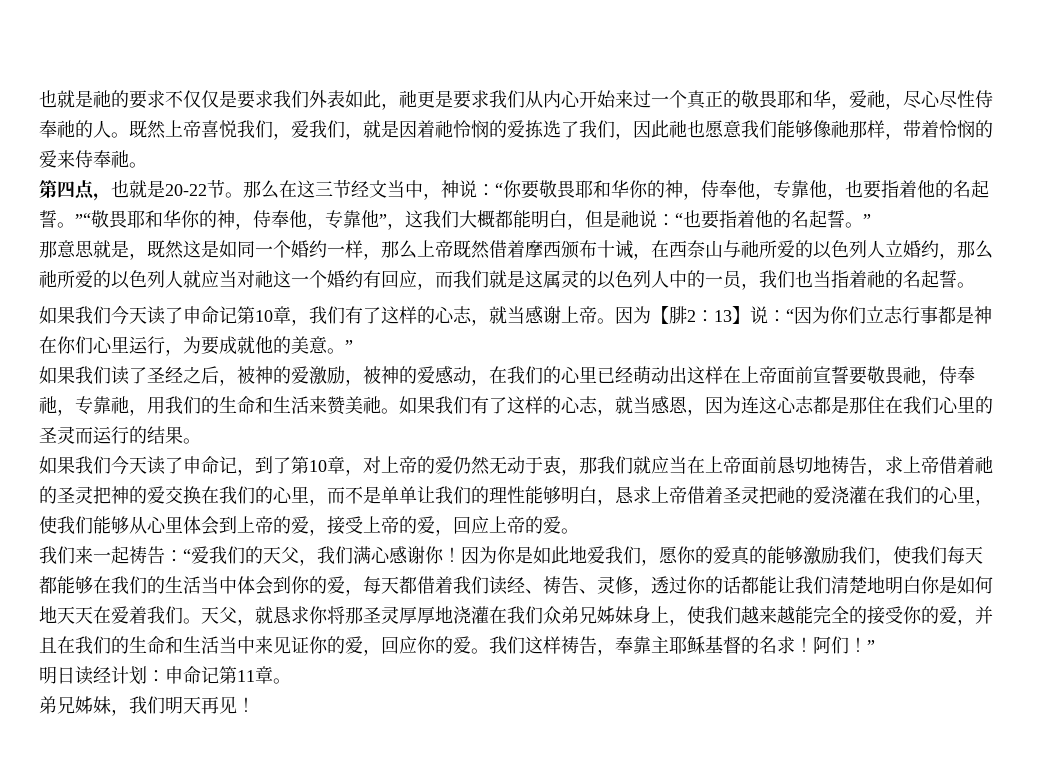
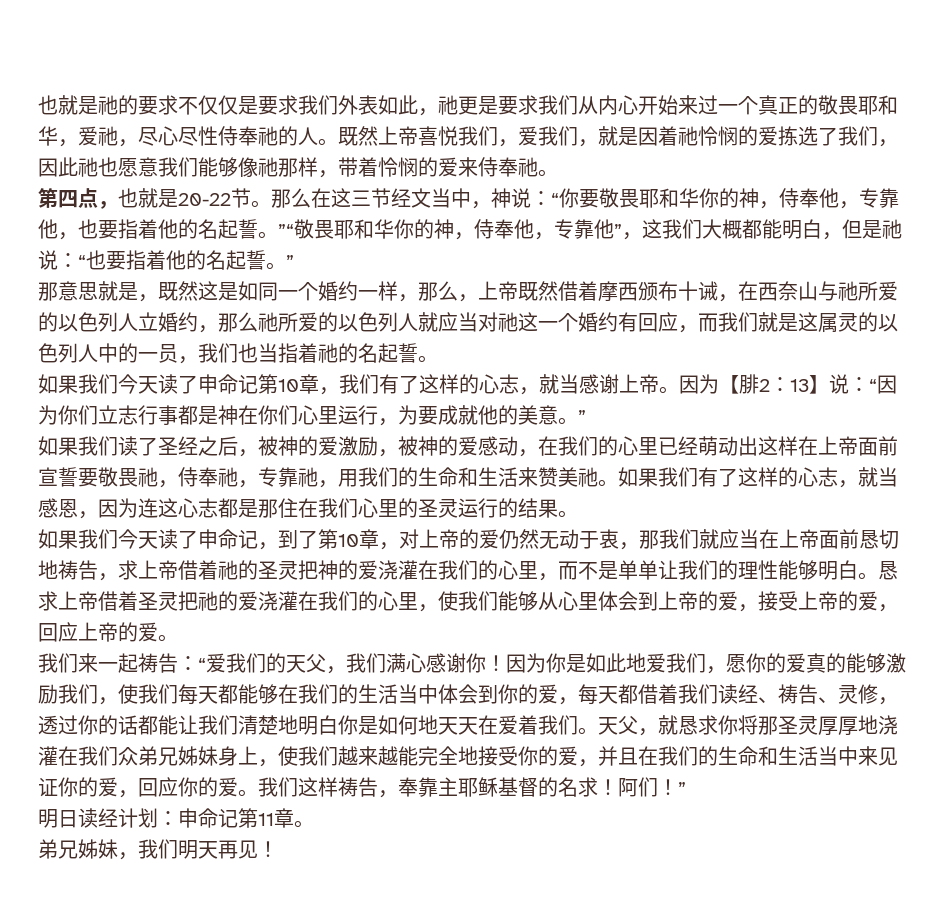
(417, 249) none -> [458,294,478,302] ，
[75,427,93,444] 而 -> (458, 508) none
[165,486,201,504] 交换 -> [378,560,418,580] 浇灌
[597,499,615,506] ， -> [858,572,878,580] 。
[849,606,867,624] 的 -> [458,746,478,765] 地

